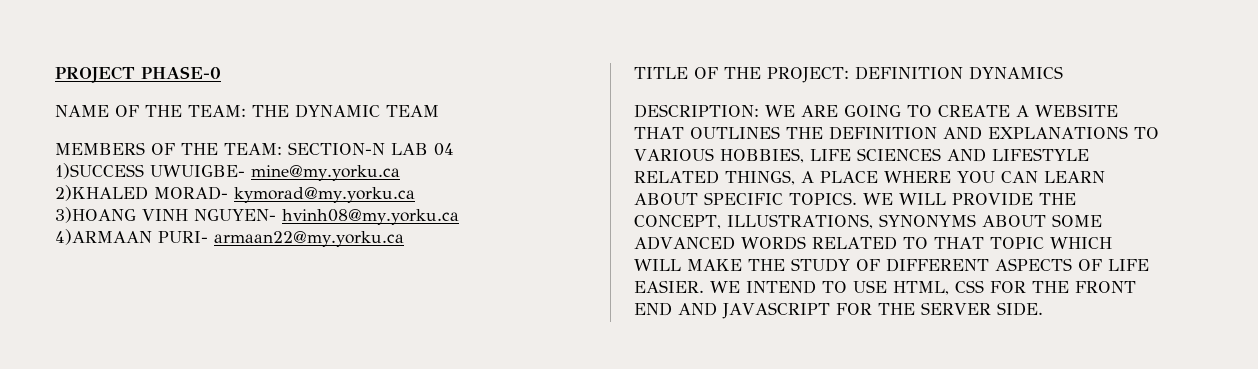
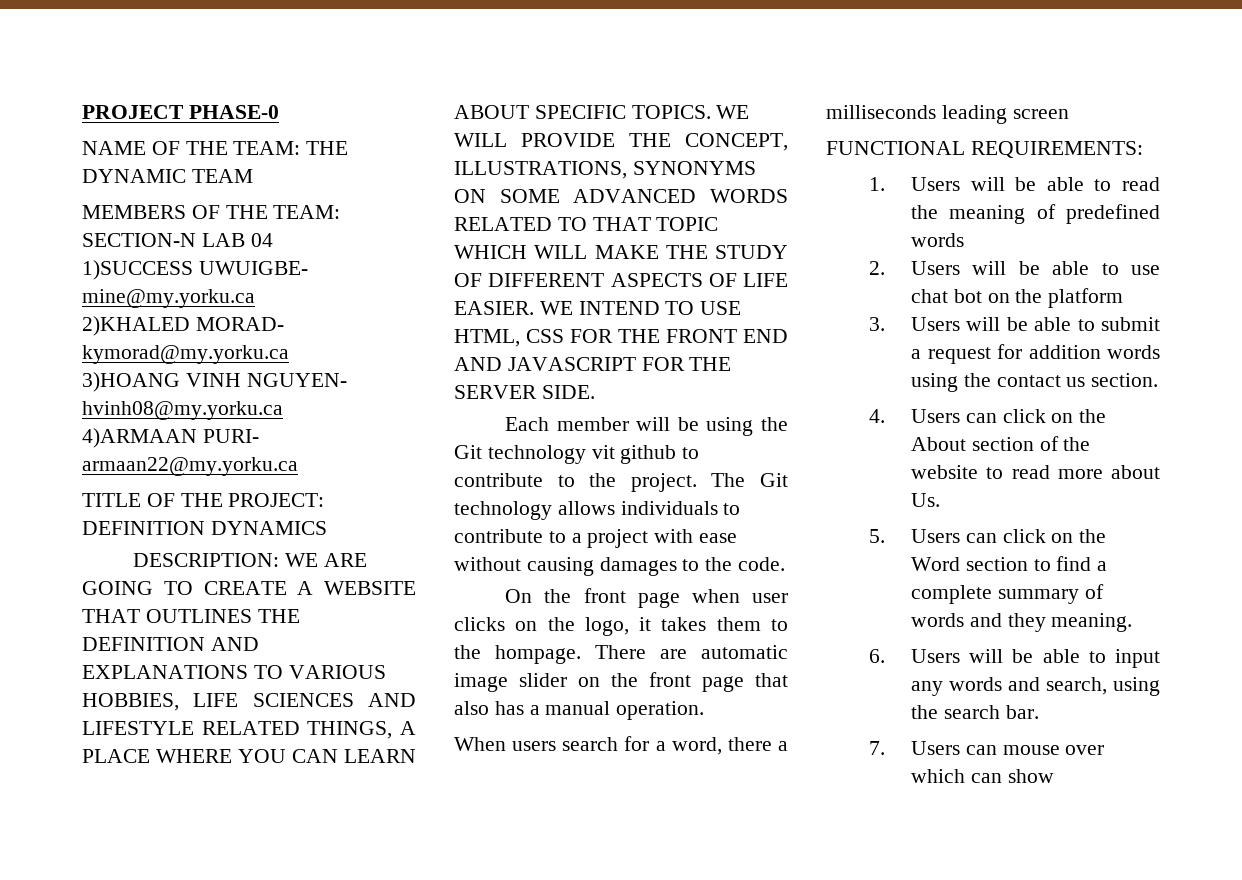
[981,215,1046,227] ABOUT -> [454,189,486,203] ON
(1043, 309) none -> [505,417,788,436] [454,445,700,464] [454,473,788,492] [454,501,741,520] [454,529,738,548] [454,557,786,576] [505,588,788,608] [454,617,788,636] [454,645,788,664] [454,672,788,692] [454,701,705,720] [454,736,788,755] [826,105,1069,124] [826,141,1143,158] [868,177,1160,191] [911,204,1160,224] [911,233,965,247] [868,261,1160,275] [911,288,1124,308] [868,317,1160,331] [911,344,1160,364] [911,373,1159,392] [868,409,1107,423] [911,436,1091,451] [911,465,1160,479] [911,493,941,507] [868,529,1107,543] [911,556,1108,571] [911,584,1104,604] [911,613,1133,632] [868,649,1160,668] [911,677,1160,696] [911,705,1039,719] [868,741,1105,755] [911,769,1054,783] // Each member will be using the Git technology vit github to contribute to the project. The Git technology allows individuals to contribute to a project with ease without causing damages to the code. // On the front page when user clicks on the logo, it takes them to the hompage. There are automatic image slider on the front page that also has a manual operation. // When users search for a word, there a milliseconds leading screen // FUNCTIONAL REQUIREMENTS: // 1. Users will be able to read the meaning of predefined words // 2. Users will be able to use chat bot on the platform // 3. Users will be able to submit a request for addition words using the contact us section. // 4. Users can click on the About section of the website to read more about Us. // 5. Users can click on the Word section to find a complete summary of words and they meaning. // 6. Users will be able to input any words and search, using the search bar. // 7. Users can mouse over which can show

